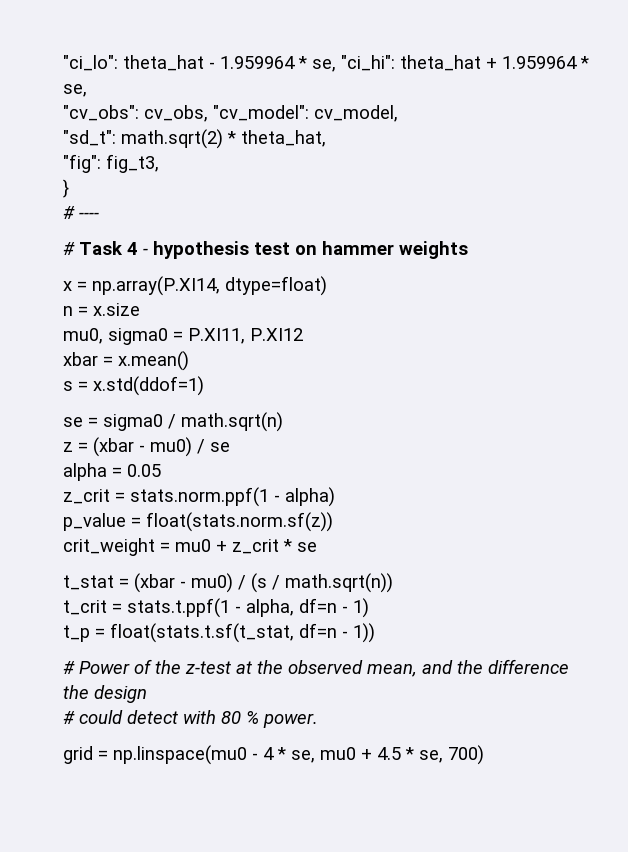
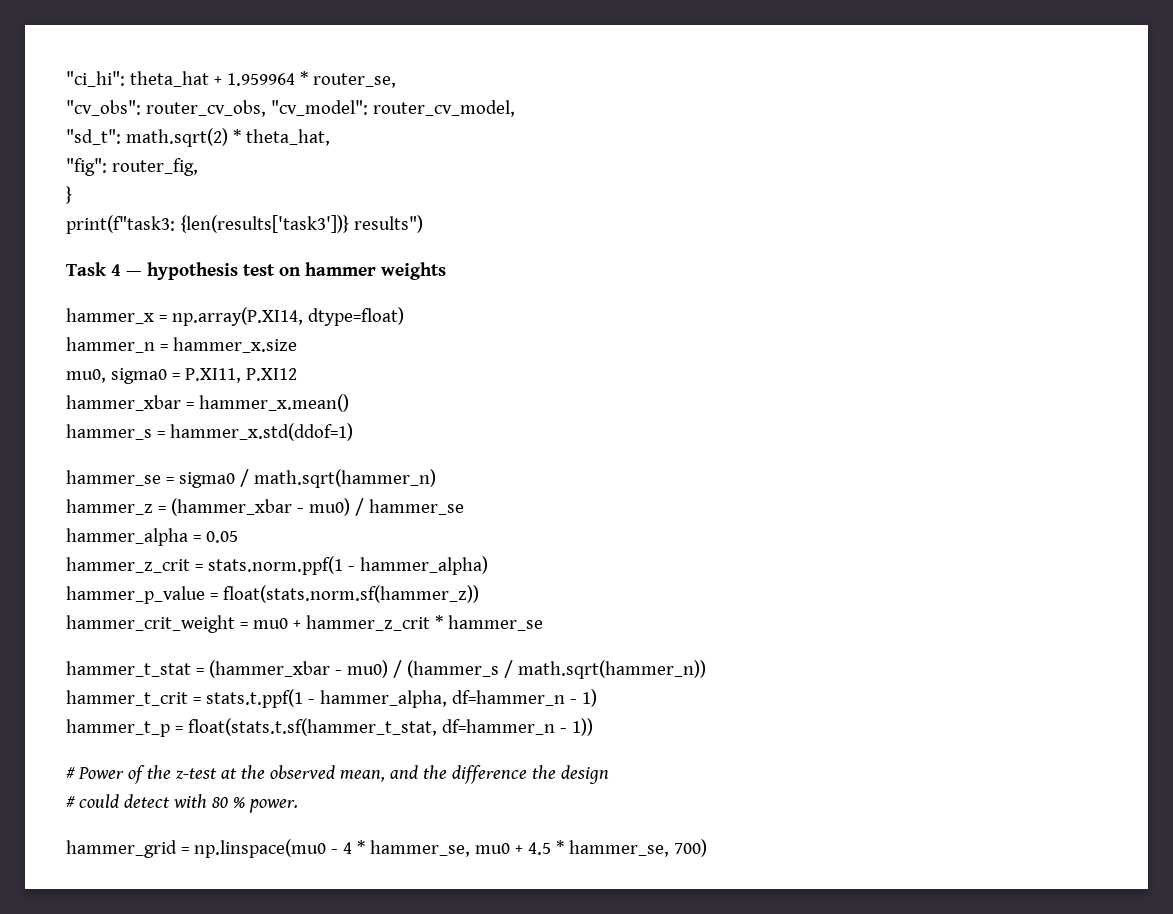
[63,55,336,72] "ci_lo": theta_hat - 1.959964 * se, -> (66, 79) none
[63,84,87,97] se, -> [312,73,396,88] router_se,
[144,105,398,122] cv_obs, "cv_model": cv_model, -> [145,100,515,117] router_cv_obs, "cv_model": router_cv_model,
[106,154,159,173] fig_t3, -> [111,158,198,176] router_fig,
[63,206,99,219] [63,242,75,255] # ---- // # -> [66,215,423,234] print(f"task3: {len(results['task3'])} results") //
[143,248,148,255] - -> [125,271,142,276] —
[63,281,72,291] x -> [66,308,154,324] hammer_x
[63,303,140,316] n = x.size -> [66,337,297,353] hammer_n = hammer_x.size
[63,351,189,371] [63,376,204,396] [63,412,283,432] [63,437,230,457] [63,463,107,481] xbar = x.mean() // s = x.std(ddof=1) // se = sigma0 / math.sqrt(n) // z = (xbar - mu0) / se // alpha -> [66,394,349,412] [66,423,353,441] [66,469,436,488] [66,498,464,516] [66,528,188,546] hammer_xbar = hammer_x.mean() // hammer_s = hammer_x.std(ddof=1) // hammer_se = sigma0 / math.sqrt(hammer_n) // hammer_z = (hammer_xbar - mu0) / hammer_se // hammer_alpha
[63,489,110,504] z_crit -> [66,557,190,573] hammer_z_crit
[285,487,335,507] [63,512,333,532] [63,538,317,556] [63,573,393,593] [63,600,107,615] alpha) // p_value = float(stats.norm.sf(z)) // crit_weight = mu0 + z_crit * se // t_stat = (xbar - mu0) / (s / math.sqrt(n)) // t_crit -> [359,556,488,575] [66,585,479,604] [66,615,543,633] [66,660,706,679] [66,690,188,706] hammer_alpha) // hammer_p_value = float(stats.norm.sf(hammer_z)) // hammer_crit_weight = mu0 + hammer_z_crit * hammer_se // hammer_t_stat = (hammer_xbar - mu0) / (hammer_s / math.sqrt(hammer_n)) // hammer_t_crit
[246,598,337,617] alpha, df=n -> [319,690,565,708] hammer_alpha, df=hammer_n
[63,623,337,643] t_p = float(stats.t.sf(t_stat, df=n -> [66,718,555,737] hammer_t_p = float(stats.t.sf(hammer_t_stat, df=hammer_n
[63,746,93,764] grid -> [66,840,177,858] hammer_grid
[291,750,315,763] se, -> [369,840,470,857] hammer_se,
[419,750,443,763] se, -> [568,840,669,857] hammer_se,

